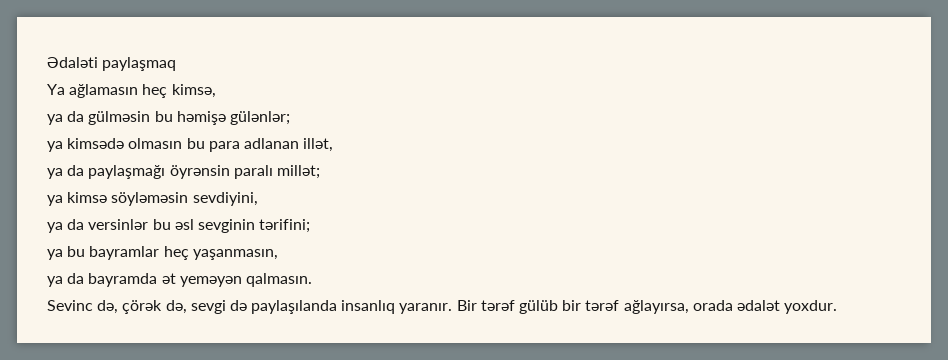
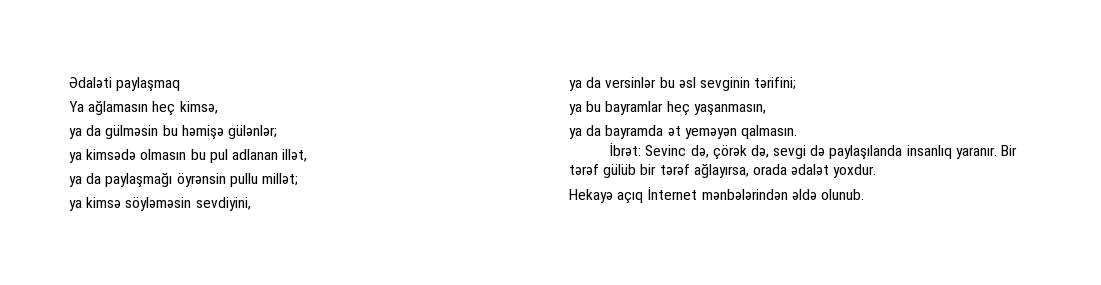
[208,141,240,152] para -> [209,149,228,163] pul
[233,165,273,179] paralı -> [229,173,258,187] pullu
(312, 280) none -> [609,142,642,156] İbrət:
(838, 307) none -> [569,186,864,204] // Hekayə açıq İnternet mənbələrindən əldə olunub.

